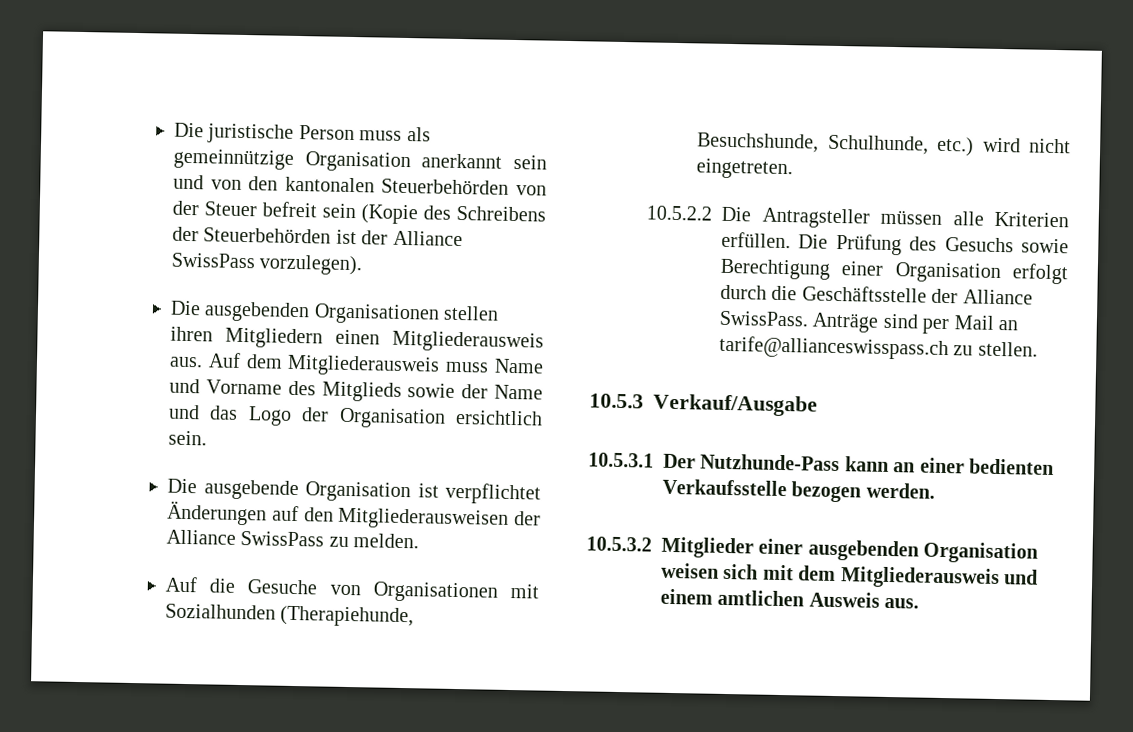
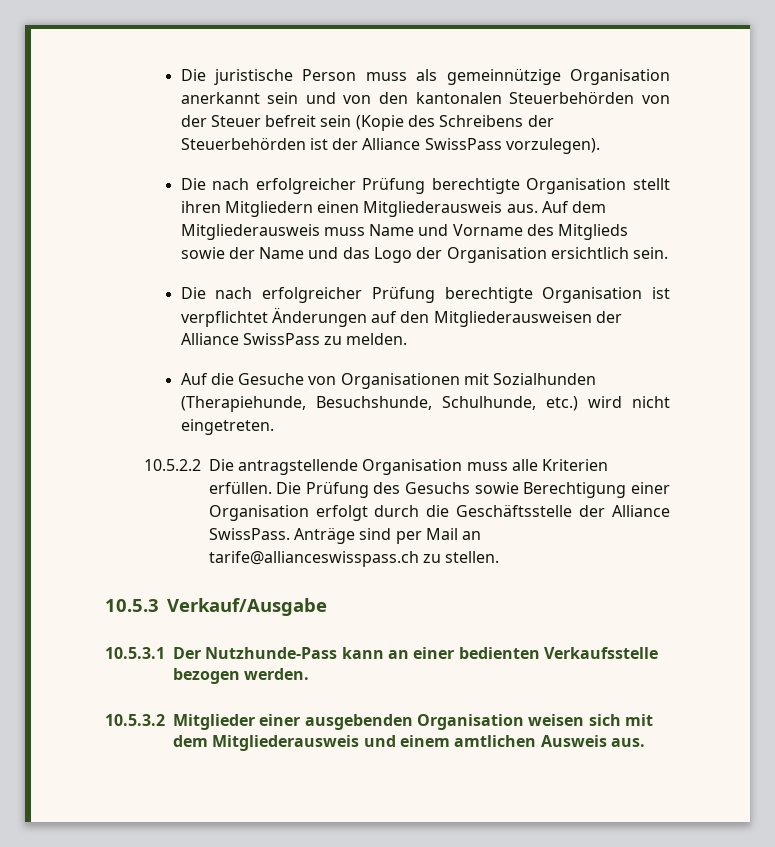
[204,301,500,325] ausgebenden Organisationen stellen -> [212,177,670,194] nach erfolgreicher Prüfung berechtigte Organisation stellt
[203,479,299,501] ausgebende -> [215,286,533,303] nach erfolgreicher Prüfung berechtigte
[761,207,943,229] Antragsteller müssen -> [237,459,508,475] antragstellende Organisation muss

